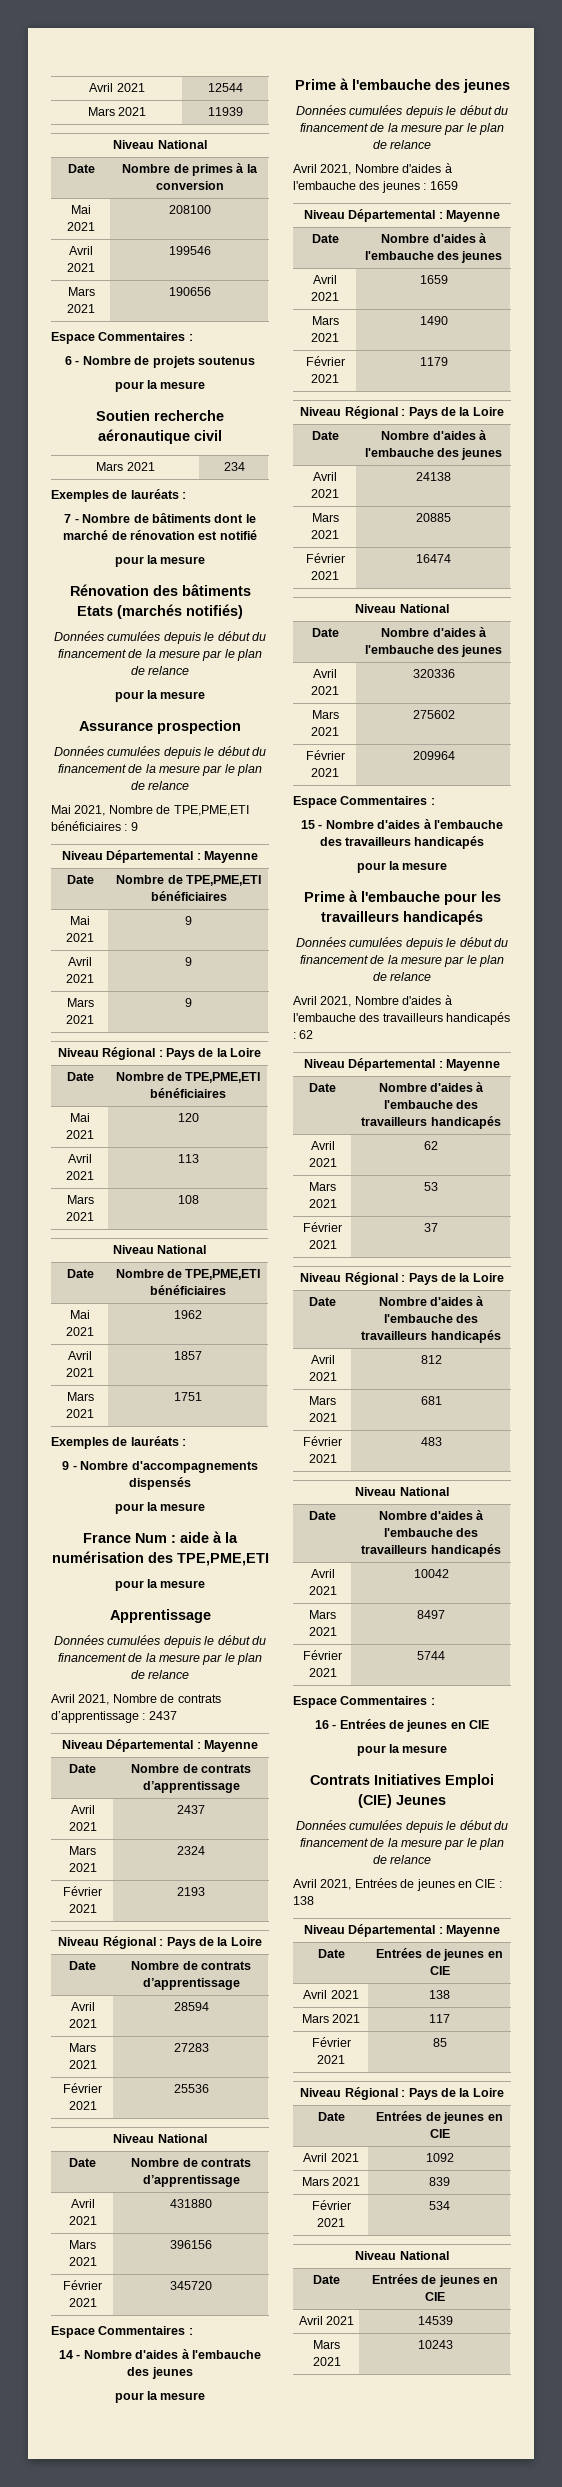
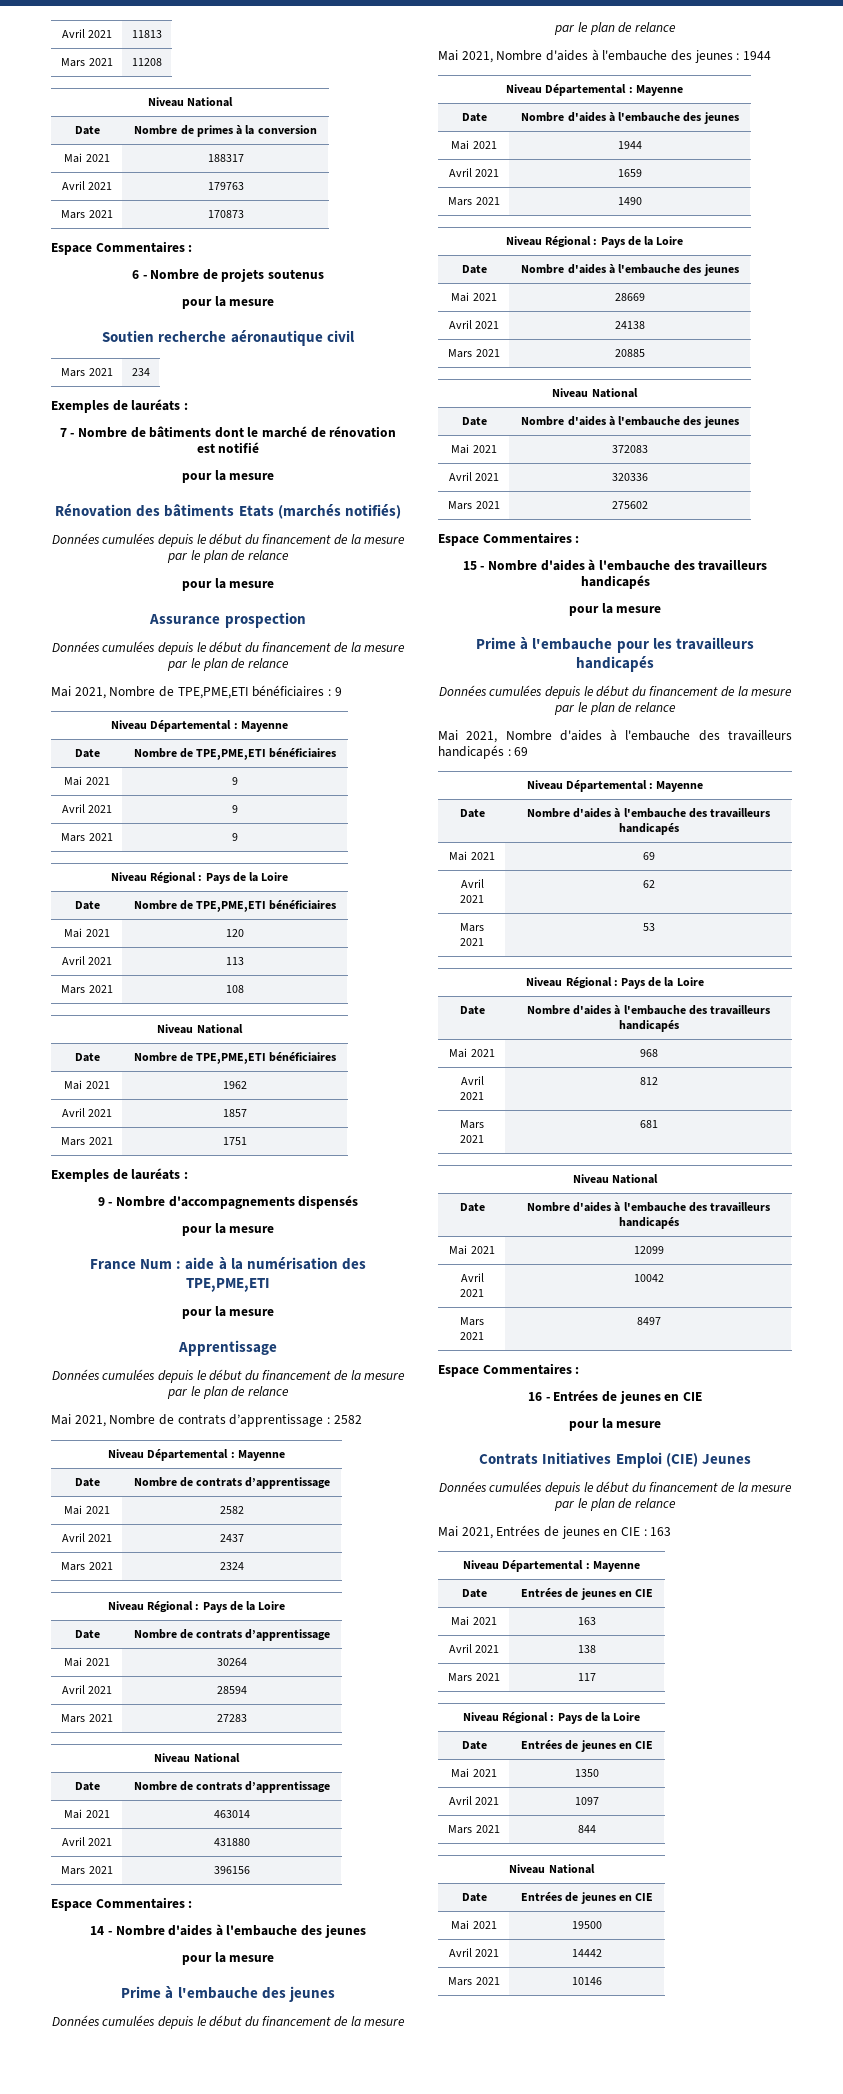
[89,83,145,92] [208,83,243,92] [87,107,147,116] [208,107,243,116] Avril 2021 | 12544 // Mars 2021 | 11939 -> [61,29,113,38] [132,30,162,38] [61,58,113,67] [132,58,162,66] Avril 2021 | 11813 // Mars 2021 | 11208
[168,205,211,214] [69,246,93,255] [67,263,95,272] [168,246,211,255] [67,287,95,296] [67,304,95,313] [168,287,211,296] 208100 // Avril 2021 | 199546 // Mars 2021 | 190656 -> [207,154,244,162] [61,181,113,190] [207,182,244,190] [61,210,113,219] [207,210,244,218] 188317 // Avril 2021 | 179763 // Mars 2021 | 170873
[51,1694,75,1703] Avril -> [51,1414,71,1425] Mai
[148,1711,177,1720] 2437 -> [333,1415,362,1424] 2582
(240, 1787) none -> [64,1505,110,1515] [220,1506,244,1514] // Mai 2021 | 2582
[63,1886,102,1896] [68,1904,97,1913] [177,1887,205,1896] // Février 2021 | 2193 -> (244, 1566) none
(240, 1984) none -> [64,1657,110,1667] [217,1658,247,1666] // Mai 2021 | 30264
[63,2083,102,2093] [68,2101,97,2110] [173,2084,209,2093] // Février 2021 | 25536 -> (247, 1718) none
(240, 2181) none -> [64,1809,110,1819] [214,1810,250,1818] // Mai 2021 | 463014
[63,2280,102,2290] [68,2298,97,2307] [170,2281,212,2290] // Février 2021 | 345720 -> (250, 1870) none
[293,164,317,173] Avril -> [438,50,458,61] Mai
[429,181,458,190] 1659 -> [742,51,771,60] 1944
(503, 257) none -> [451,140,497,150] [618,141,642,149] // Mai 2021 | 1944
[305,356,345,366] [311,374,339,383] [419,357,448,366] // Février 2021 | 1179 -> (642, 201) none
(503, 454) none -> [451,292,497,302] [615,293,645,301] // Mai 2021 | 28669
[305,553,345,563] [311,571,339,580] [416,554,451,563] // Février 2021 | 16474 -> (645, 353) none
(503, 651) none -> [451,444,497,454] [612,445,648,453] // Mai 2021 | 372083
[305,750,345,760] [311,768,339,777] [412,751,455,760] // Février 2021 | 209964 -> (648, 505) none
[293,996,317,1005] Avril -> [438,730,458,741] Mai
[299,1030,314,1039] 62 -> [514,747,529,756] 69
(501, 1122) none -> [449,851,495,861] [642,852,655,860] // Mai 2021 | 69
[303,1222,342,1232] [308,1240,337,1249] [424,1223,438,1232] // Février 2021 | 37 -> (655, 927) none
(501, 1336) none -> [449,1048,495,1058] [639,1049,658,1057] // Mai 2021 | 968
[303,1436,342,1446] [308,1454,337,1463] [420,1437,442,1446] // Février 2021 | 483 -> (658, 1124) none
(501, 1550) none -> [449,1245,495,1255] [633,1246,664,1254] // Mai 2021 | 12099
[303,1650,342,1660] [308,1668,337,1677] [417,1651,445,1660] // Février 2021 | 5744 -> (661, 1321) none
[293,1879,317,1888] Avril -> [438,1526,458,1537] Mai
[293,1896,314,1905] 138 -> [650,1527,672,1536] 163
(450, 1970) none -> [451,1616,497,1626] [578,1617,596,1625] // Mai 2021 | 163
[311,2037,351,2047] [317,2055,345,2064] [432,2038,447,2047] // Février 2021 | 85 -> (596, 1677) none
[303,2153,359,2162] [425,2153,454,2162] [301,2177,361,2186] [429,2177,450,2186] [311,2200,351,2210] [317,2218,345,2227] [429,2201,450,2210] // Avril 2021 | 1092 // Mars 2021 | 839 // Février 2021 | 534 -> [451,1768,497,1778] [575,1769,599,1777] [448,1796,500,1805] [575,1797,599,1805] [448,1825,500,1834] [578,1825,596,1833] // Mai 2021 | 1350 // Avril 2021 | 1097 // Mars 2021 | 844
[298,2316,355,2325] [417,2316,453,2325] [313,2340,340,2349] [312,2357,341,2366] [417,2340,453,2349] // Avril 2021 | 14539 // Mars 2021 | 10243 -> [451,1920,497,1930] [572,1921,602,1929] [448,1948,500,1957] [572,1949,602,1957] [448,1977,500,1986] [572,1977,602,1985] // Mai 2021 | 19500 // Avril 2021 | 14442 // Mars 2021 | 10146

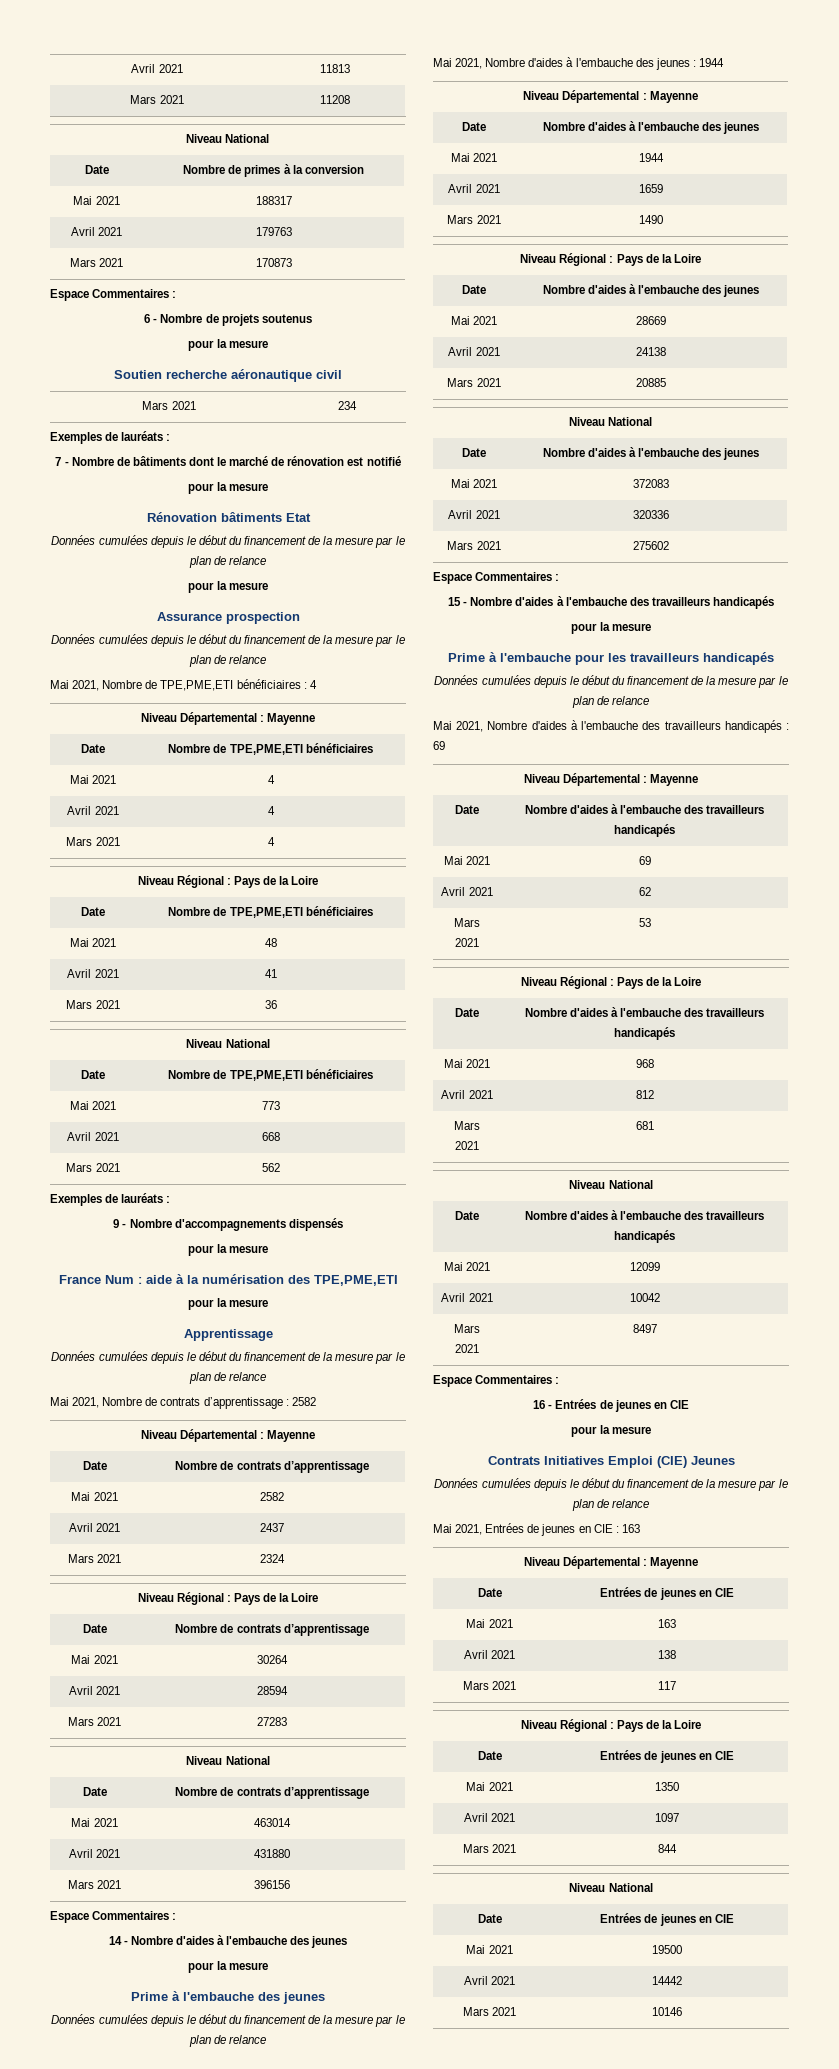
[136,504,401,519] des bâtiments Etats (marchés notifiés) -> [220,512,311,522] bâtiments Etat
[334,687,342,696] 9 -> [309,680,317,689] 4
[232,777,238,785] [61,804,113,813] [232,805,238,813] [61,833,113,842] [232,833,238,841] 9 // Avril 2021 | 9 // Mars 2021 | 9 -> [267,775,275,784] [67,806,119,815] [267,806,275,815] [66,837,120,846] [267,837,275,846] 4 // Avril 2021 | 4 // Mars 2021 | 4
[226,929,244,937] [61,956,113,965] [226,957,244,965] [61,985,113,994] [226,985,244,993] 120 // Avril 2021 | 113 // Mars 2021 | 108 -> [264,938,277,947] [67,969,119,978] [264,969,277,978] [66,1000,120,1009] [264,1000,277,1009] 48 // Avril 2021 | 41 // Mars 2021 | 36
[223,1081,247,1089] [61,1108,113,1117] [223,1109,247,1117] [61,1137,113,1146] [223,1137,247,1145] 1962 // Avril 2021 | 1857 // Mars 2021 | 1751 -> [261,1101,280,1110] [67,1132,119,1141] [261,1132,280,1141] [66,1163,120,1172] [261,1163,280,1172] 773 // Avril 2021 | 668 // Mars 2021 | 562

